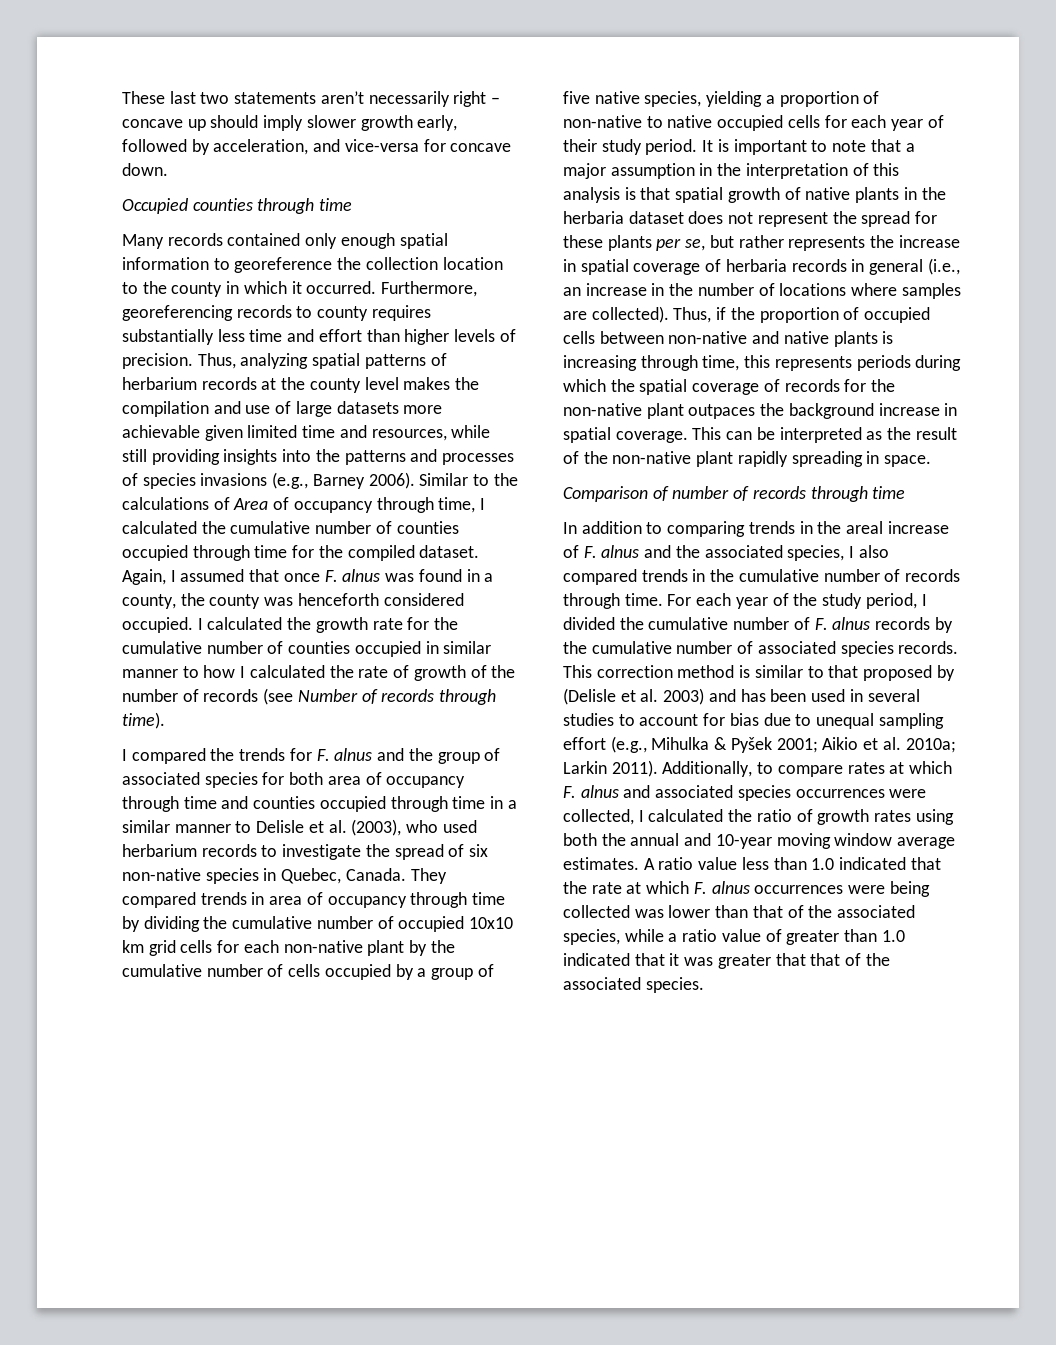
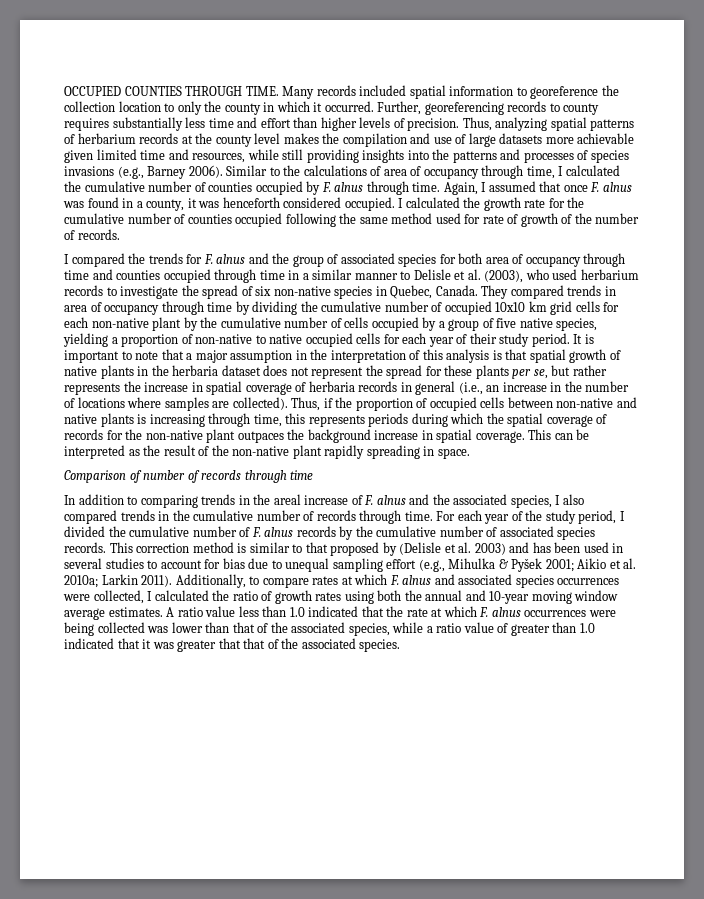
[122,91,501,107] [122,115,458,131] [122,139,512,155] [122,163,168,176] [122,198,353,214] [122,233,395,249] These last two statements aren’t necessarily right – concave up should imply slower growth early, followed by acceleration, and vice-versa for concave down. // Occupied counties through time // Many records contained only enough -> [64,85,407,99] OCCUPIED COUNTIES THROUGH TIME. Many records included
(138, 288) none -> [177,101,202,115] only
[381,281,478,297] Furthermore, -> [377,101,422,115] Further,
[233,498,269,510] Area -> [383,169,407,176] area
[192,545,480,561] through time for the compiled dataset. -> [306,181,441,195] by F. alnus through time.
[180,593,261,609] the county -> [187,198,197,208] it
[425,641,492,654] [122,665,354,678] in similar manner to how I calculated the -> [285,213,481,227] following the same method used for
[203,688,497,705] [122,712,165,729] records (see Number of records through time). -> [77,229,120,240] records.

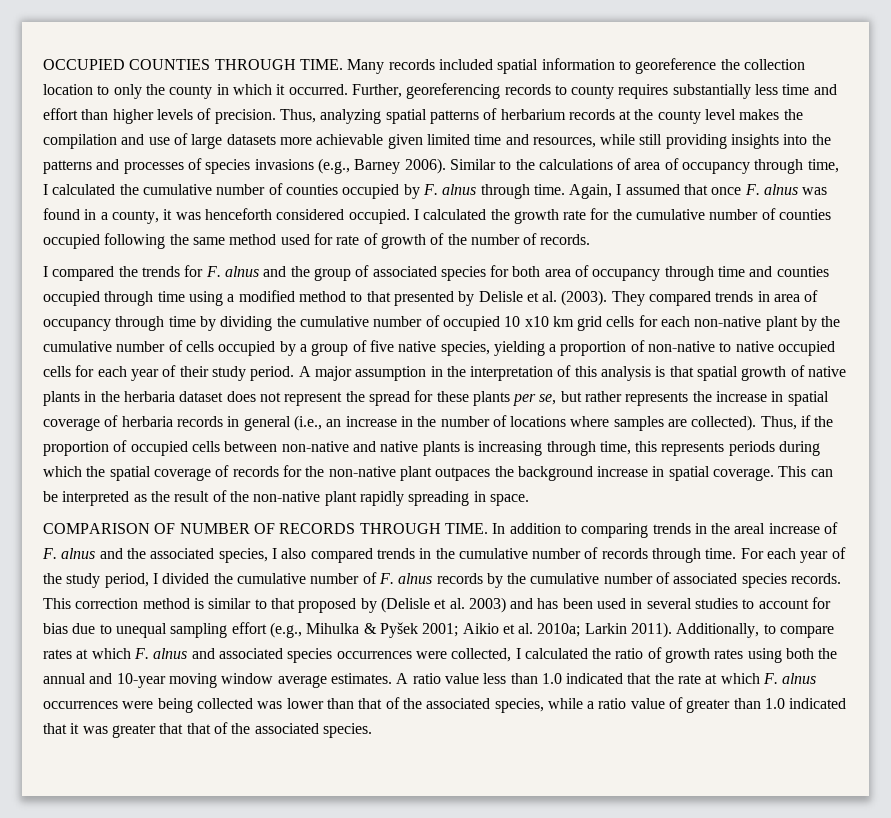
[288,269,639,283] [64,285,478,299] in a similar manner to Delisle et al. (2003), who used herbarium records to investigate the spread of six non-native species in Quebec, Canada. -> [188,290,608,306] using a modified method to that presented by Delisle et al. (2003).
[495,302,526,312] 10x10 -> [504,316,549,327] 10 x10
[573,334,594,344] [64,349,193,363] It is important to note that a -> [298,366,311,377] A
[64,470,314,483] Comparison of number of records through time // -> [43,523,488,534] COMPARISON OF NUMBER OF RECORDS THROUGH TIME.

